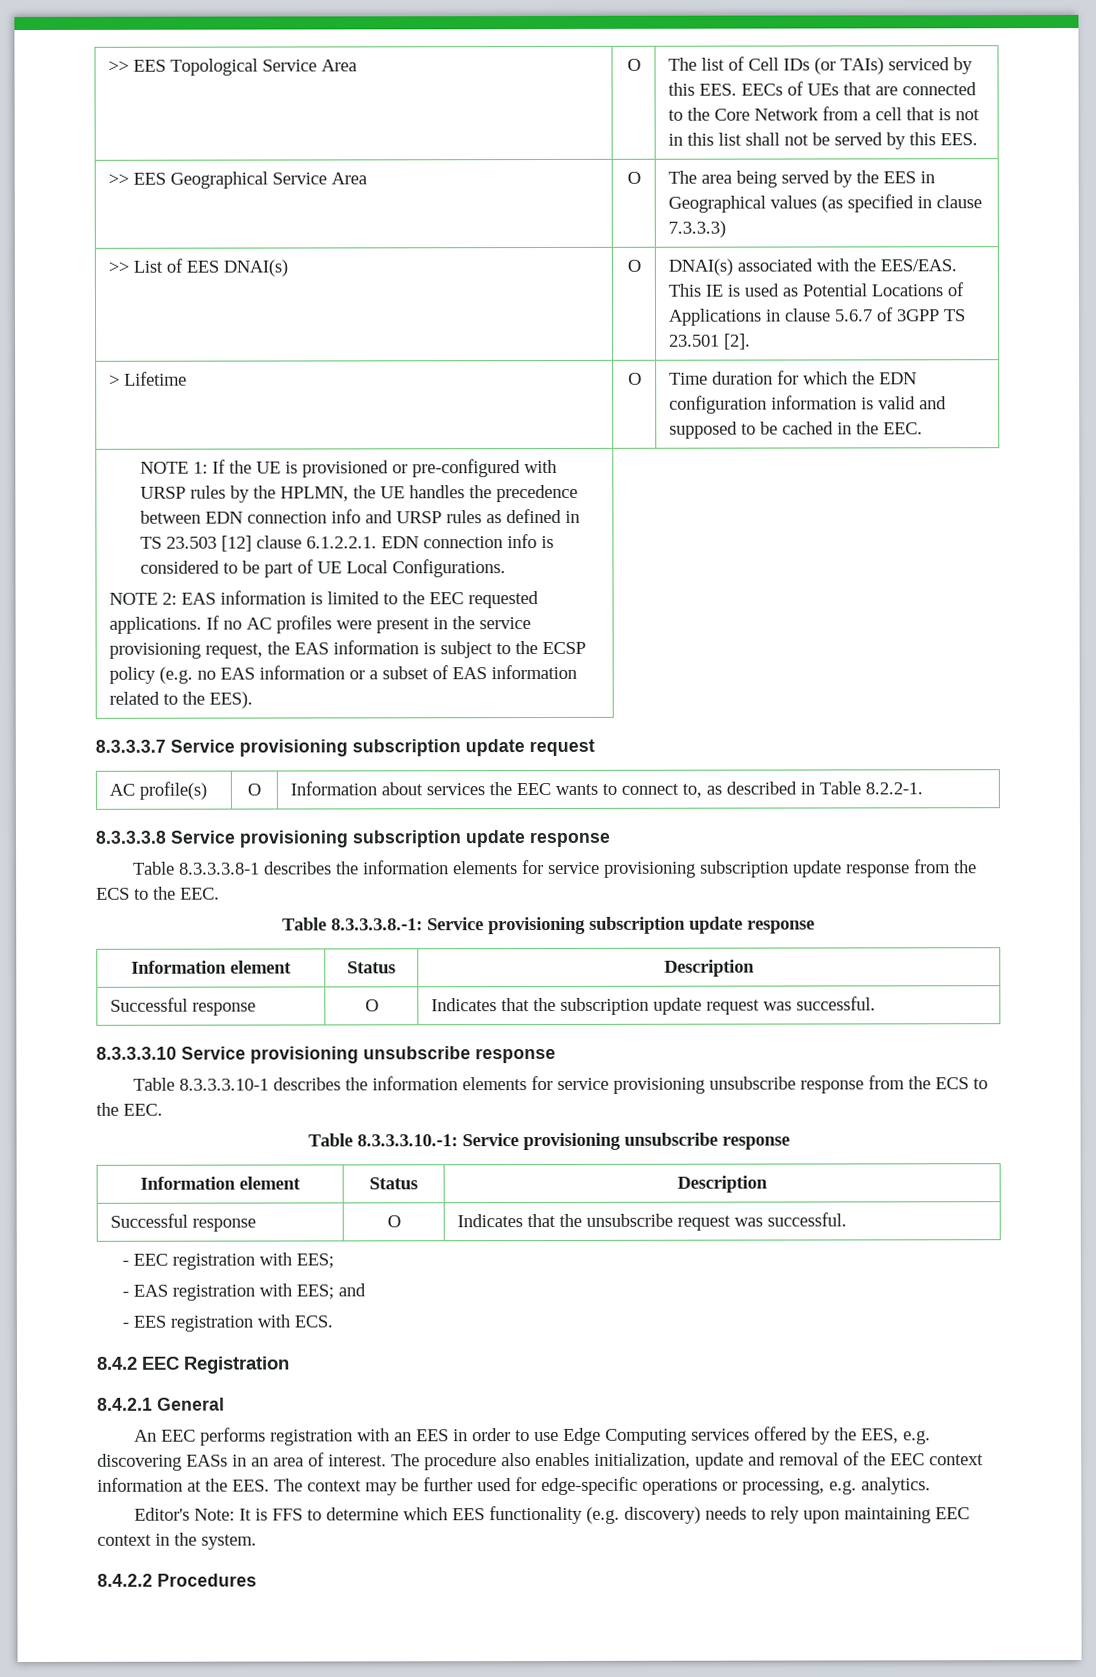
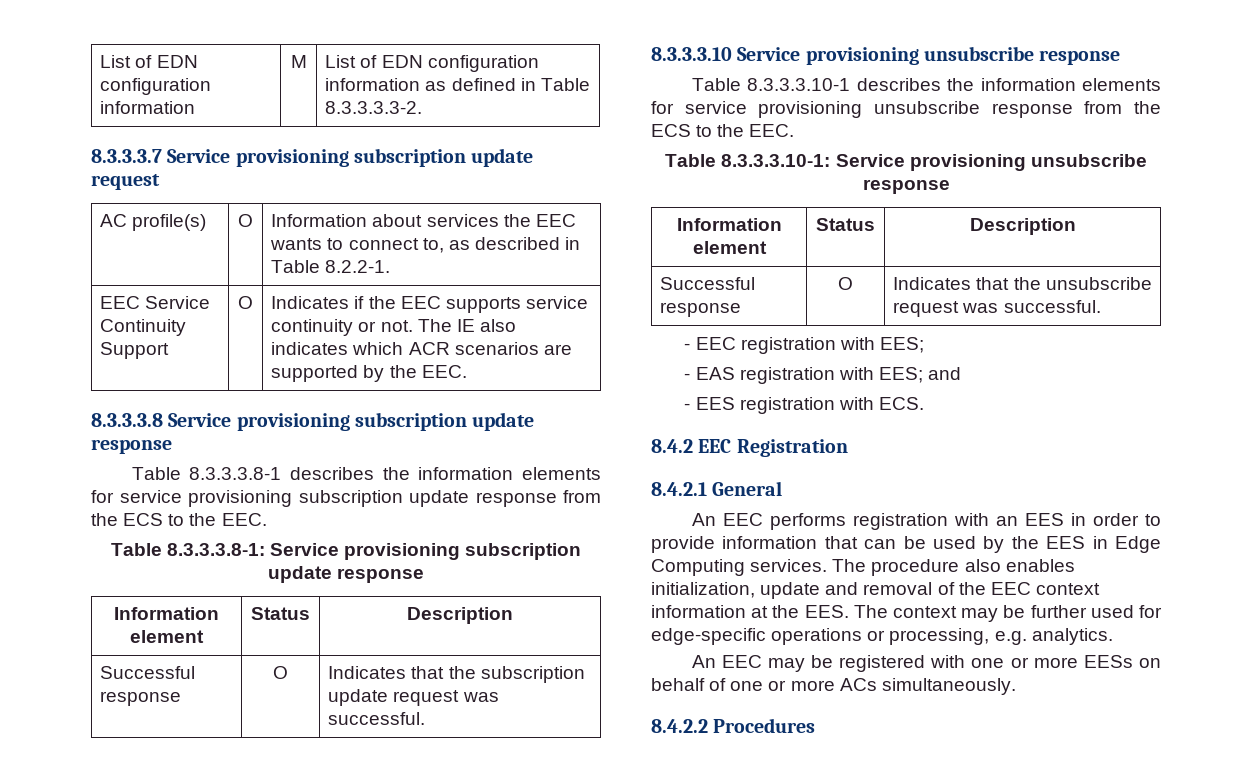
[108,58,358,76] [626,58,641,71] [668,56,974,75] [668,81,978,96] [668,106,981,121] [668,132,979,150] [108,171,368,189] [626,171,641,184] [668,170,936,188] [668,194,983,213] [668,220,727,238] [108,258,289,277] [626,259,641,272] [668,258,958,276] [668,282,965,297] [668,307,967,326] [669,333,752,350] [109,371,188,386] [627,372,642,385] [669,370,918,385] [669,395,948,414] [669,421,924,439] [140,459,558,478] [140,484,579,503] [140,508,581,524] [140,534,555,552] [140,559,507,578] [109,590,540,609] [109,615,532,634] [109,640,587,659] [109,664,578,684] [109,691,254,709] >> EES Topological Service Area | O | The list of Cell IDs (or TAIs) serviced by this EES. EECs of UEs that are connected to the Core Network from a cell that is not in this list shall not be served by this EES. // >> EES Geographical Service Area | O | The area being served by the EES in Geographical values (as specified in clause 7.3.3.3) // >> List of EES DNAI(s) | O | DNAI(s) associated with the EES/EAS. This IE is used as Potential Locations of Applications in clause 5.6.7 of 3GPP TS 23.501 [2]. // > Lifetime | O | Time duration for which the EDN configuration information is valid and supposed to be cached in the EEC. // NOTE 1: If the UE is provisioned or pre-configured with URSP rules by the HPLMN, the UE handles the precedence between EDN connection info and URSP rules as defined in TS 23.503 [12] clause 6.1.2.2.1. EDN connection info is considered to be part of UE Local Configurations. // NOTE 2: EAS information is limited to the EEC requested applications. If no AC profiles were present in the service provisioning request, the EAS information is subject to the ECSP policy (e.g. no EAS information or a subset of EAS information related to the EES). -> [100,55,198,68] [100,78,212,95] [100,101,196,114] [290,55,307,68] [325,55,539,72] [325,78,590,91] [325,101,423,114] List of EDN configuration information | M | List of EDN configuration information as defined in Table 8.3.3.3.3-2.
(924, 788) none -> [100,296,211,309] [100,319,187,336] [100,342,170,359] [238,296,253,309] [271,296,588,313] [271,319,516,336] [271,342,572,355] [271,365,467,382] // EEC Service Continuity Support | O | Indicates if the EEC supports service continuity or not. The IE also indicates which ACR scenarios are supported by the EEC.
[331,918,423,931] 8.3.3.3.8.-1: -> [166,543,265,556] 8.3.3.3.8-1:
[356,1134,458,1147] 8.3.3.3.10.-1: -> [721,154,831,167] 8.3.3.3.10-1:
[534,1426,932,1445] [97,1452,387,1471] use Edge Computing services offered by the EES, e.g. discovering EASs in an area of interest. -> [651,536,1161,553] [651,559,828,576] provide information that can be used by the EES in Edge Computing services.
[134,1505,971,1525] [97,1532,257,1550] Editor's Note: It is FFS to determine which EES functionality (e.g. discovery) needs to rely upon maintaining EEC context in the system. -> [691,655,1161,672] [651,678,1016,695] An EEC may be registered with one or more EESs on behalf of one or more ACs simultaneously.

